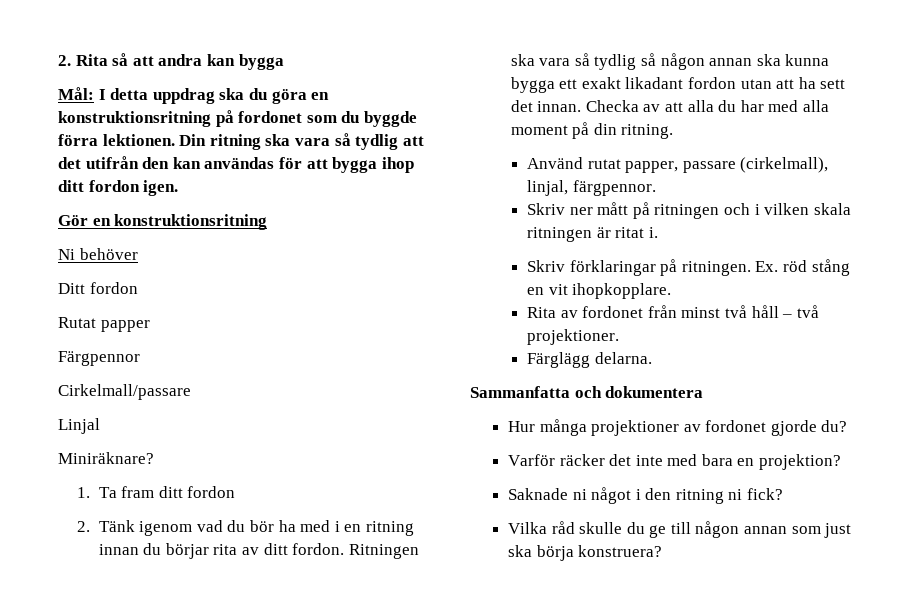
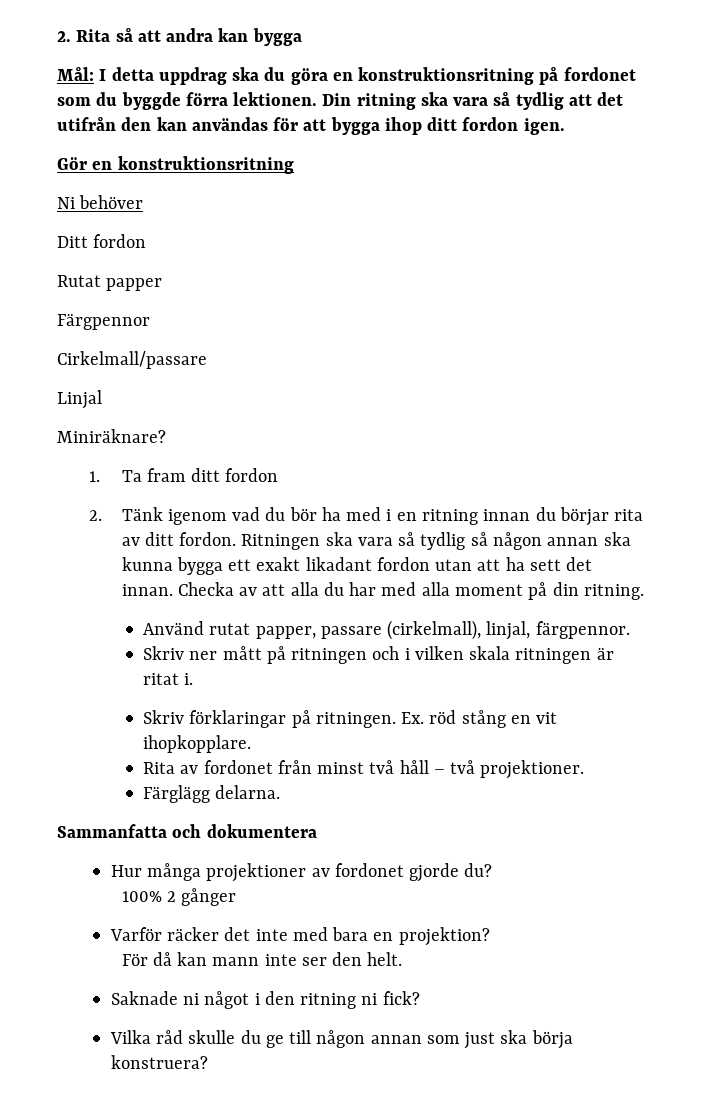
(848, 426) none -> [121,888,237,906] // 100% 2 gånger
(842, 462) none -> [121,952,403,966] // För då kan mann inte ser den helt.

